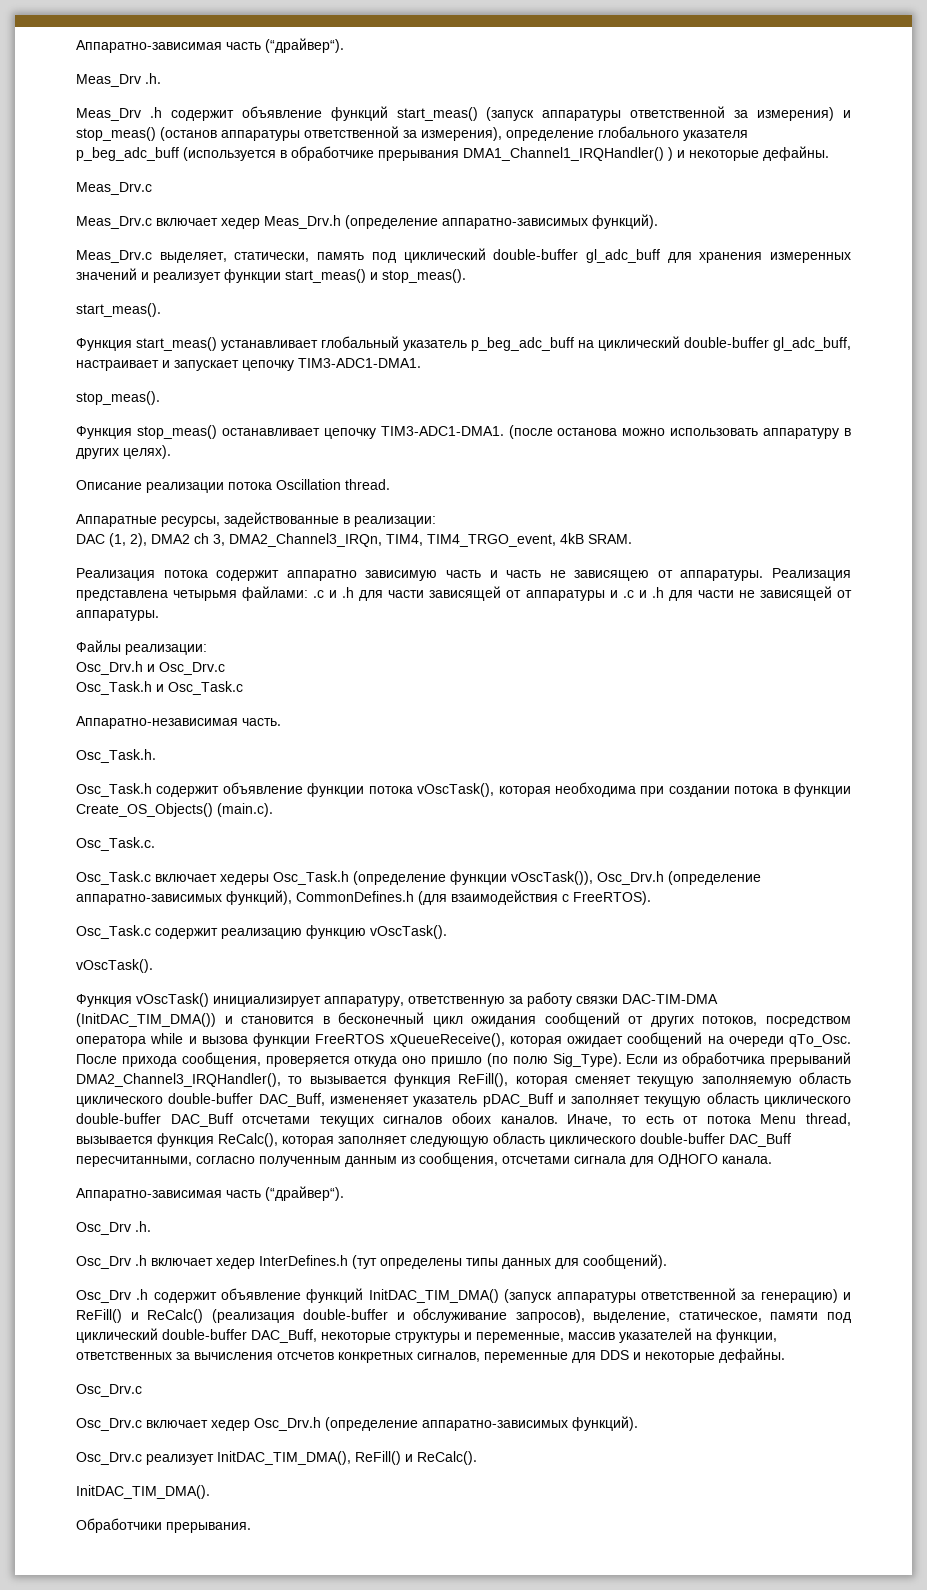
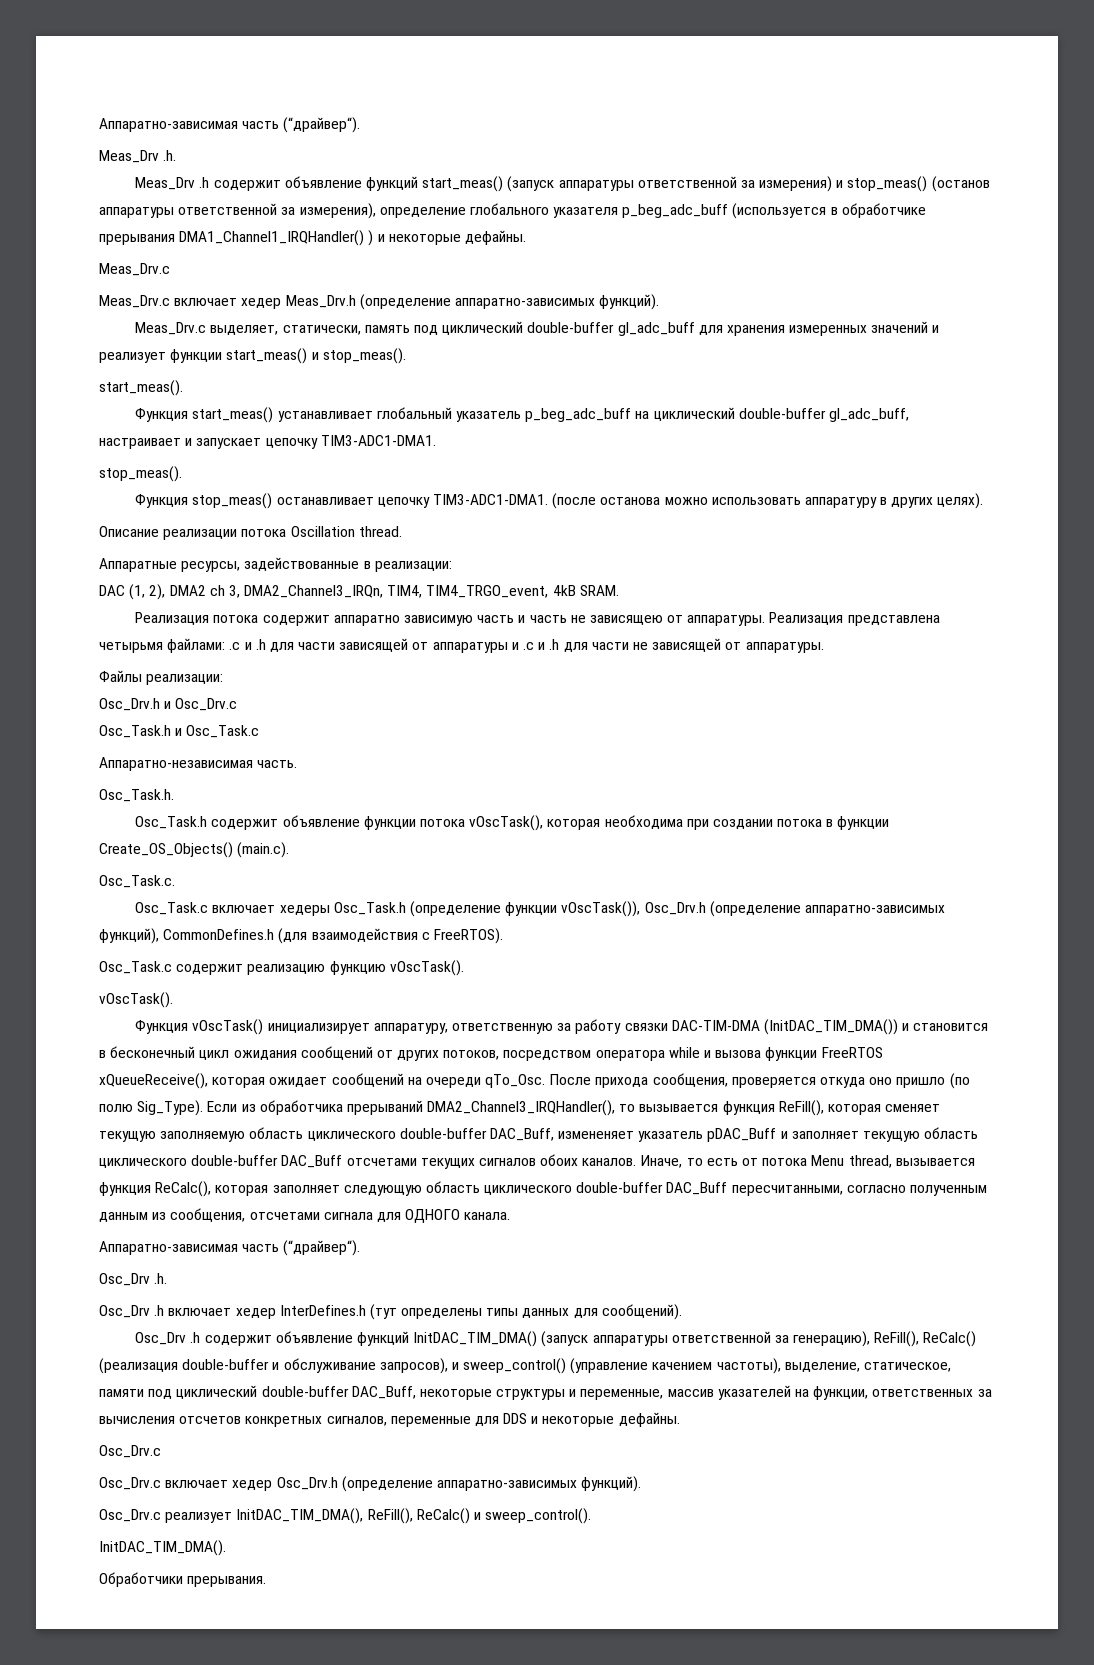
[760,1289,852,1303] [76,1309,139,1323] генерацию) и ReFill() и -> [793,1331,920,1347] генерацию), ReFill(),
(585, 1316) none -> [451,1358,781,1374] и sweep_control() (управление качением частоты),
[355,1451,477,1465] ReFill() и ReCalc(). -> [367,1508,592,1524] ReFill(), ReCalc() и sweep_control().

